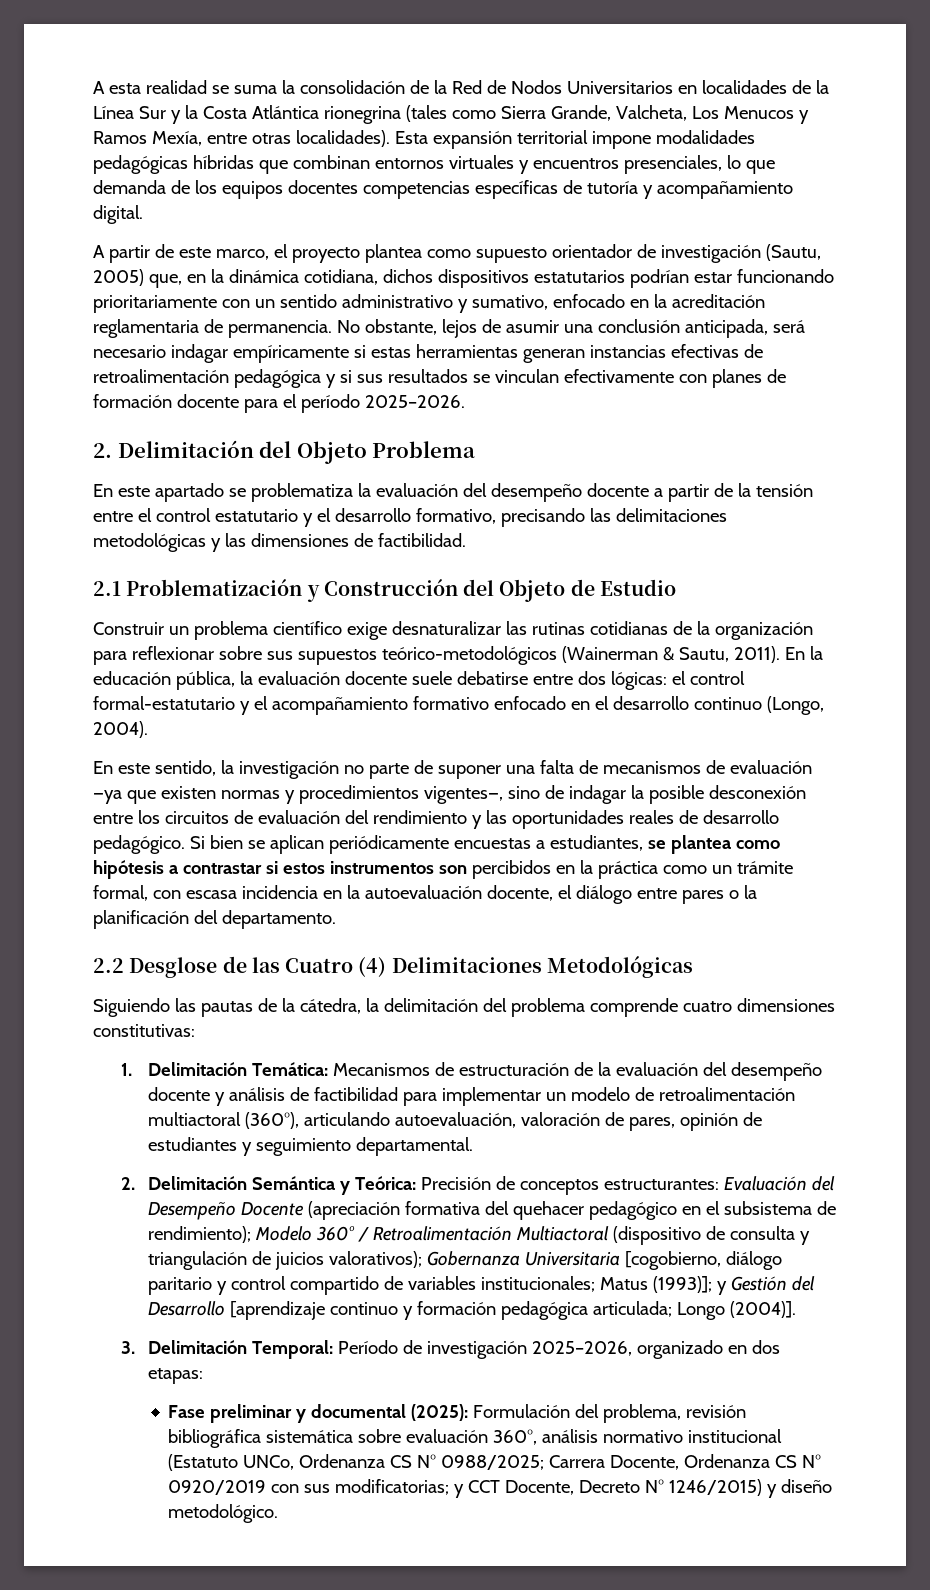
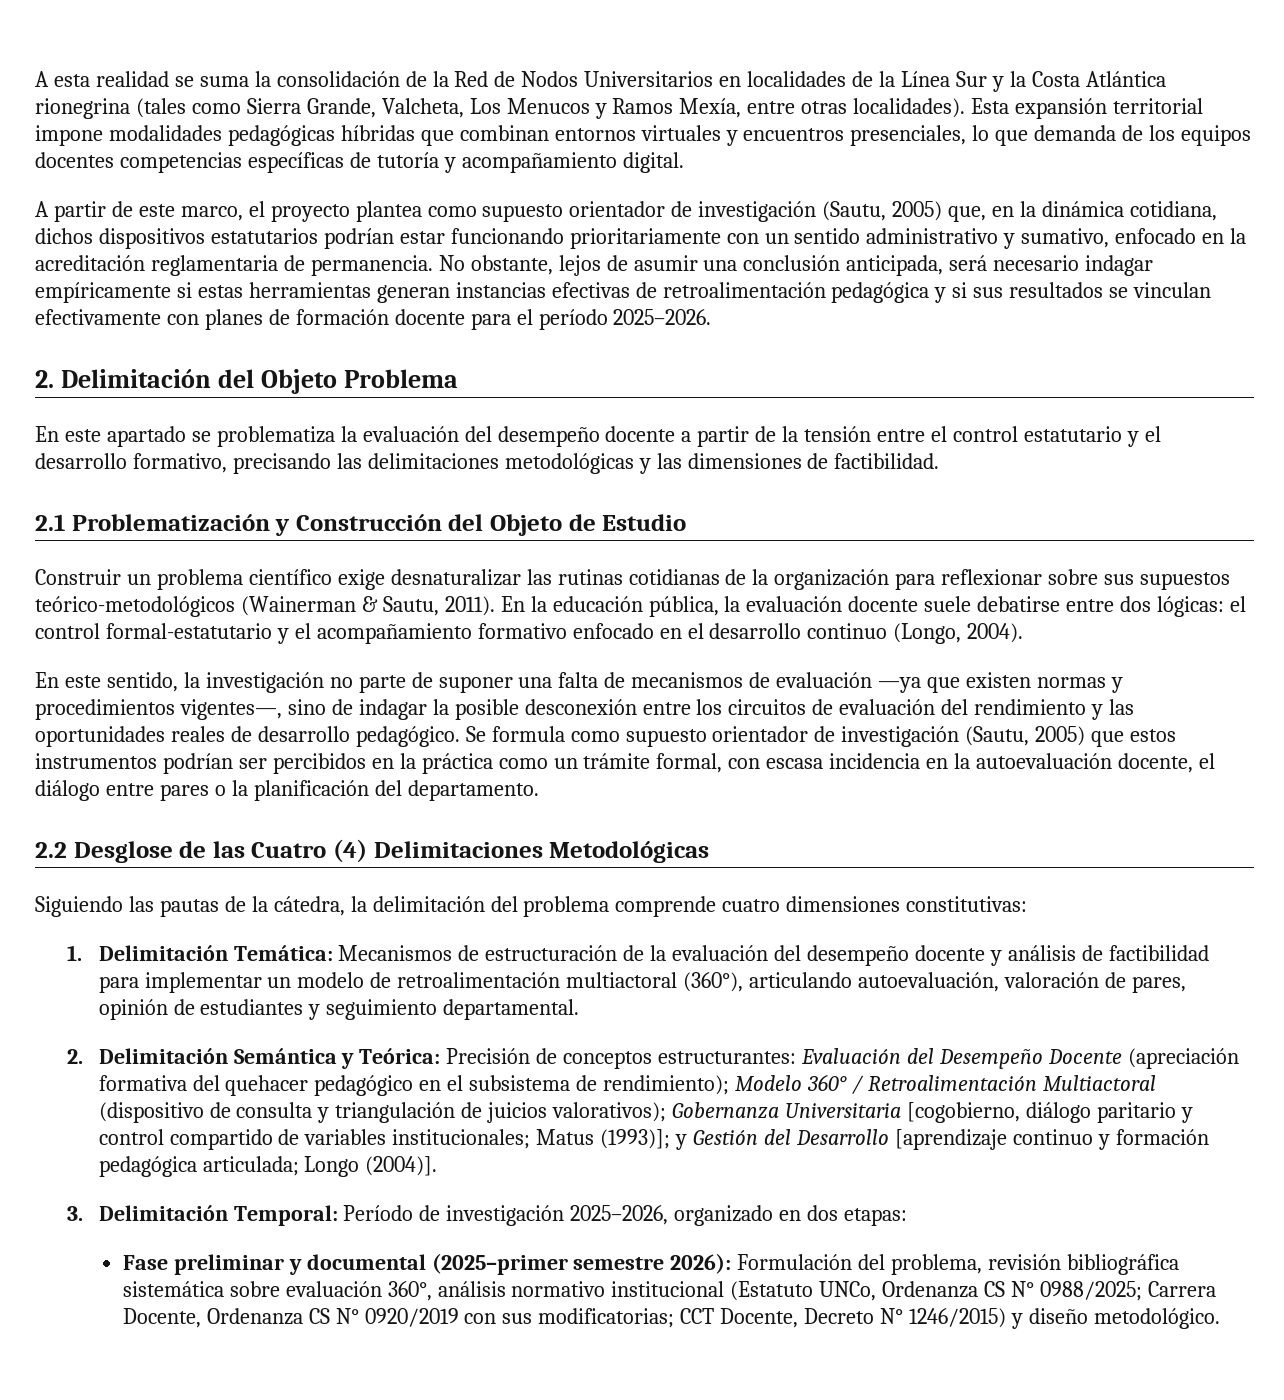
[189,835,780,854] [93,860,467,879] Si bien se aplican periódicamente encuestas a estudiantes, se plantea como hipótesis a contrastar si estos instrumentos son -> [465,726,1177,747] [35,753,267,774] Se formula como supuesto orientador de investigación (Sautu, 2005) que estos instrumentos podrían ser
[411,1404,469,1421] (2025): -> [431,1253,732,1275] (2025–primer semestre 2026):
[454,1484,465,1498] y -> (675, 1318) none

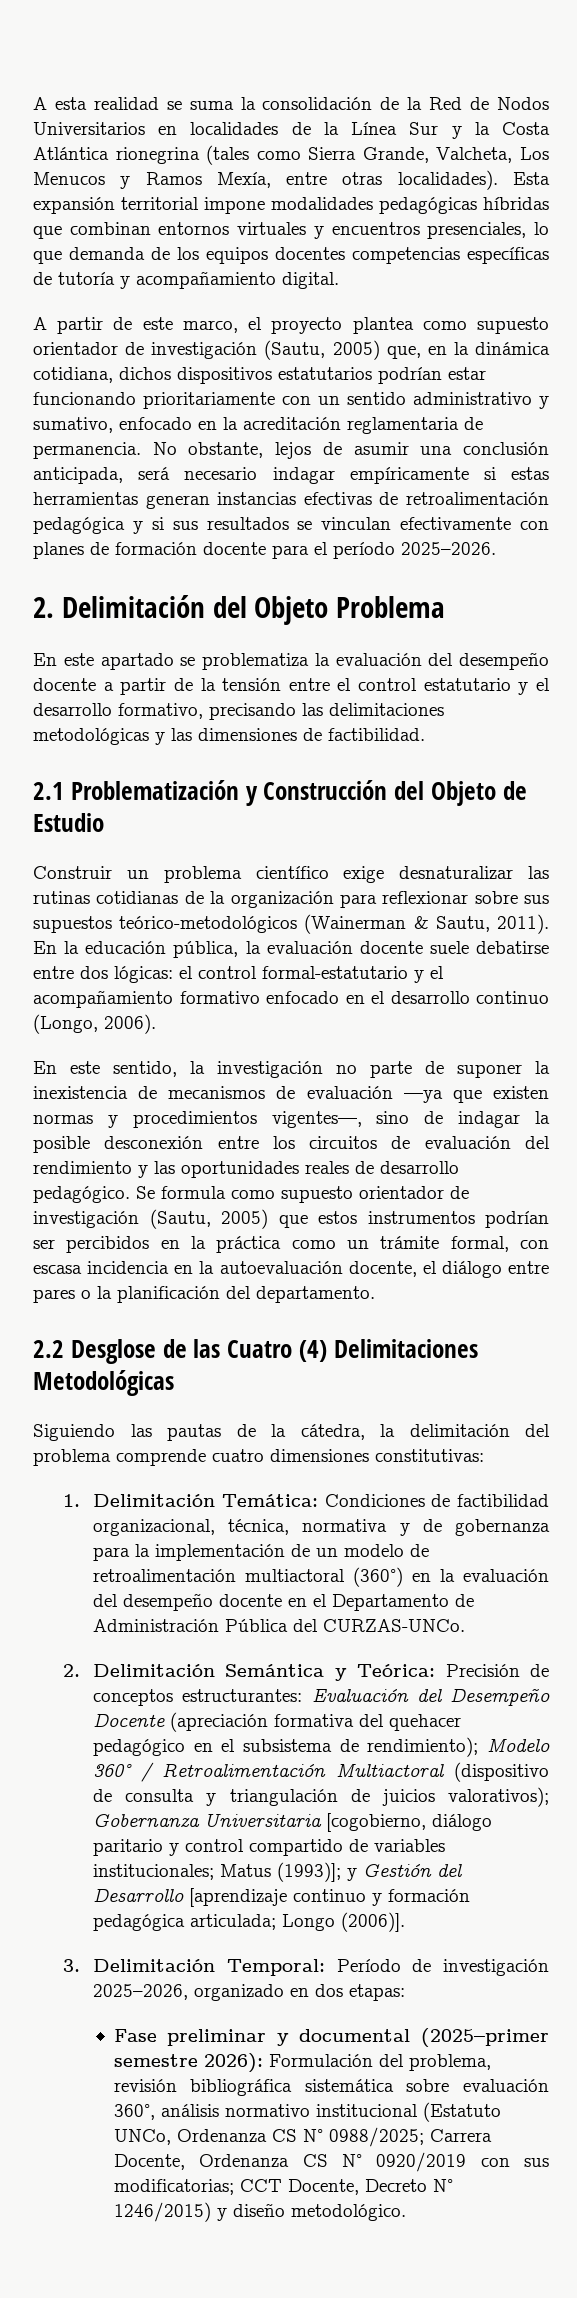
[967,623,1024,643] 2004). -> [104,1014,156,1034] 2006).
[518,672,599,688] una falta -> [535,1061,550,1074] [33,1086,128,1099] la inexistencia
[338,945,1209,966] [98,972,1186,993] [98,999,580,1020] Mecanismos de estructuración de la evaluación del desempeño docente y análisis de factibilidad para implementar un modelo de retroalimentación multiactoral (360°), articulando autoevaluación, valoración de pares, opinión de estudiantes y seguimiento departamental. -> [324,1494,549,1507] [93,1519,551,1536] [93,1544,430,1561] [93,1567,549,1587] [93,1593,475,1611] [93,1619,466,1632] Condiciones de factibilidad organizacional, técnica, normativa y de gobernanza para la implementación de un modelo de retroalimentación multiactoral (360°) en la evaluación del desempeño docente en el Departamento de Administración Pública del CURZAS-UNCo.
[365,1156,438,1176] (2004)]. -> [341,1912,406,1932] (2006)].

